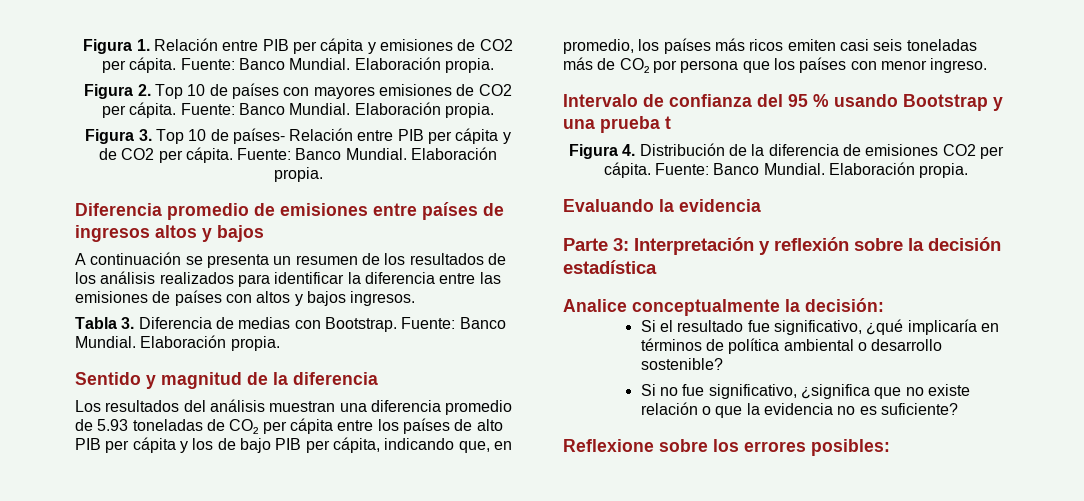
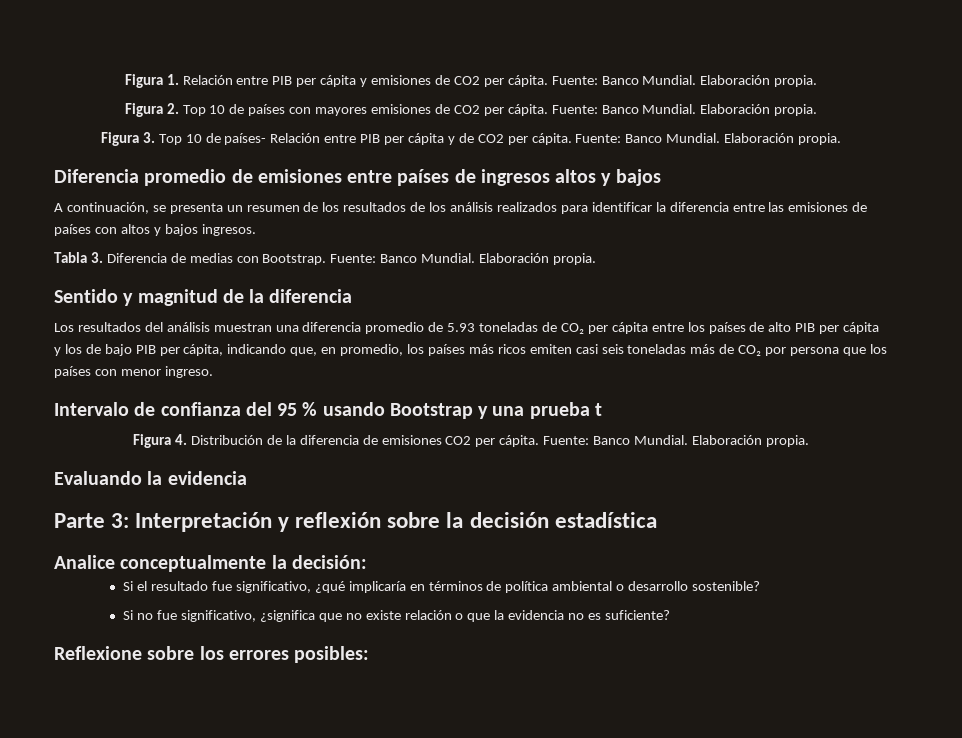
[90,252,182,265] continuación -> [66,202,149,214] continuación,

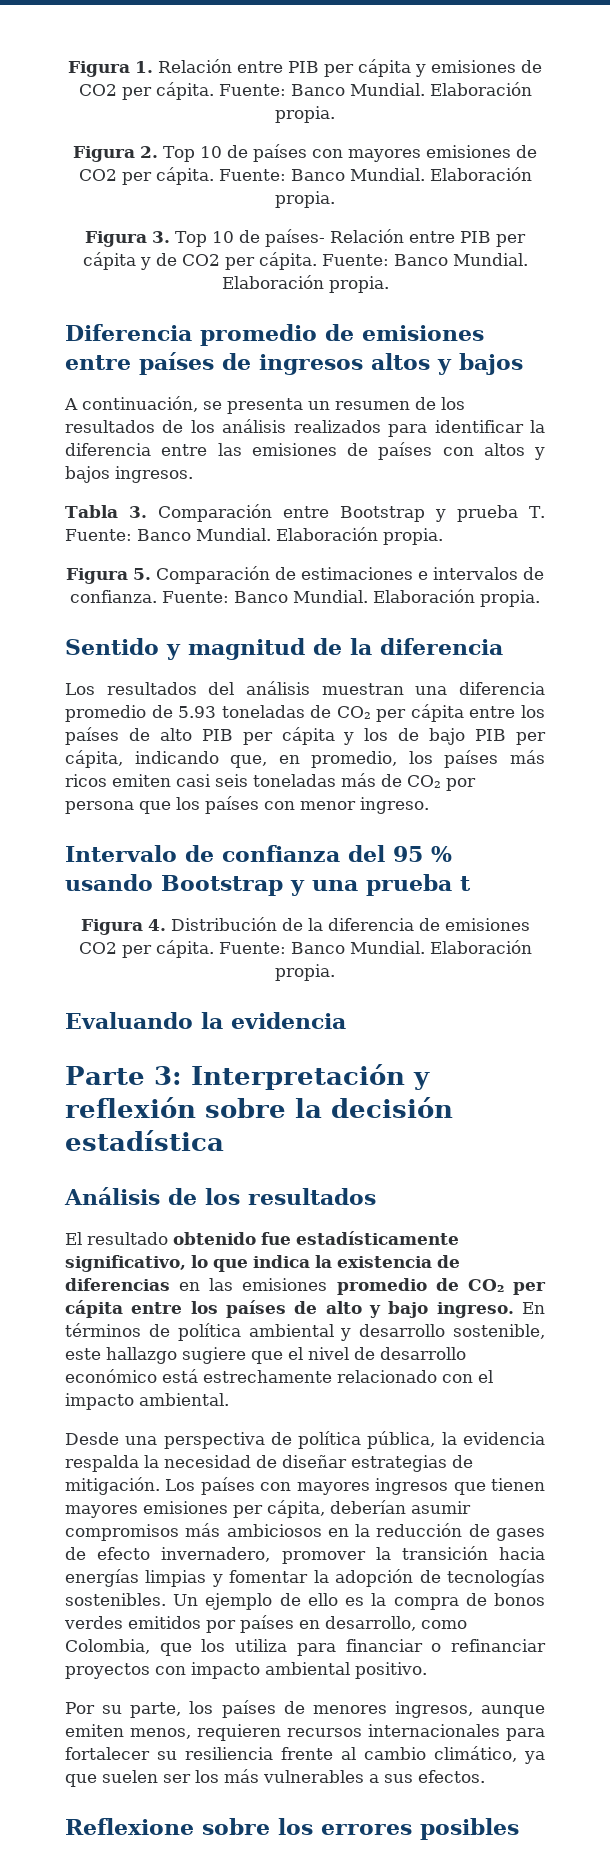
[106,253,327,265] Diferencia de medias con Bootstrap. -> [157,504,546,522] [65,527,443,545] [66,566,544,584] [70,590,157,603] Comparación entre Bootstrap y prueba T. Fuente: Banco Mundial. Elaboración propia. // Figura 5. Comparación de estimaciones e intervalos de confianza.
[54,555,367,572] [123,581,761,593] [123,610,670,622] Analice conceptualmente la decisión: // Si el resultado fue significativo, ¿qué implicaría en términos de política ambiental o desarrollo sostenible? // Si no fue significativo, ¿significa que no existe relación o que la evidencia no es suficiente? -> [64,1187,376,1205] [65,1231,459,1245] [65,1255,460,1272] [65,1278,547,1295] [65,1300,545,1318] [65,1323,545,1341] [65,1347,466,1364] [65,1369,493,1383] [65,1393,229,1410] [65,1431,545,1449] [65,1455,473,1472] [65,1477,545,1495] [65,1500,471,1518] [65,1523,545,1541] [65,1546,545,1564] [65,1569,545,1587] [65,1593,545,1610] [64,1615,467,1633] [65,1639,546,1656] [65,1662,427,1679] [65,1700,545,1718] [65,1724,545,1741] [65,1746,545,1764] [65,1769,485,1787] Análisis de los resultados // El resultado obtenido fue estadísticamente significativo, lo que indica la existencia de diferencias en las emisiones promedio de CO₂ per cápita entre los países de alto y bajo ingreso. En términos de política ambiental y desarrollo sostenible, este hallazgo sugiere que el nivel de desarrollo económico está estrechamente relacionado con el impacto ambiental. // Desde una perspectiva de política pública, la evidencia respalda la necesidad de diseñar estrategias de mitigación. Los países con mayores ingresos que tienen mayores emisiones per cápita, deberían asumir compromisos más ambiciosos en la reducción de gases de efecto invernadero, promover la transición hacia energías limpias y fomentar la adopción de tecnologías sostenibles. Un ejemplo de ello es la compra de bonos verdes emitidos por países en desarrollo, como Colombia, que los utiliza para financiar o refinanciar proyectos con impacto ambiental positivo. // Por su parte, los países de menores ingresos, aunque emiten menos, requieren recursos internacionales para fortalecer su resiliencia frente al cambio climático, ya que suelen ser los más vulnerables a sus efectos.
[294,646,370,663] posibles: -> [420,1818,519,1840] posibles

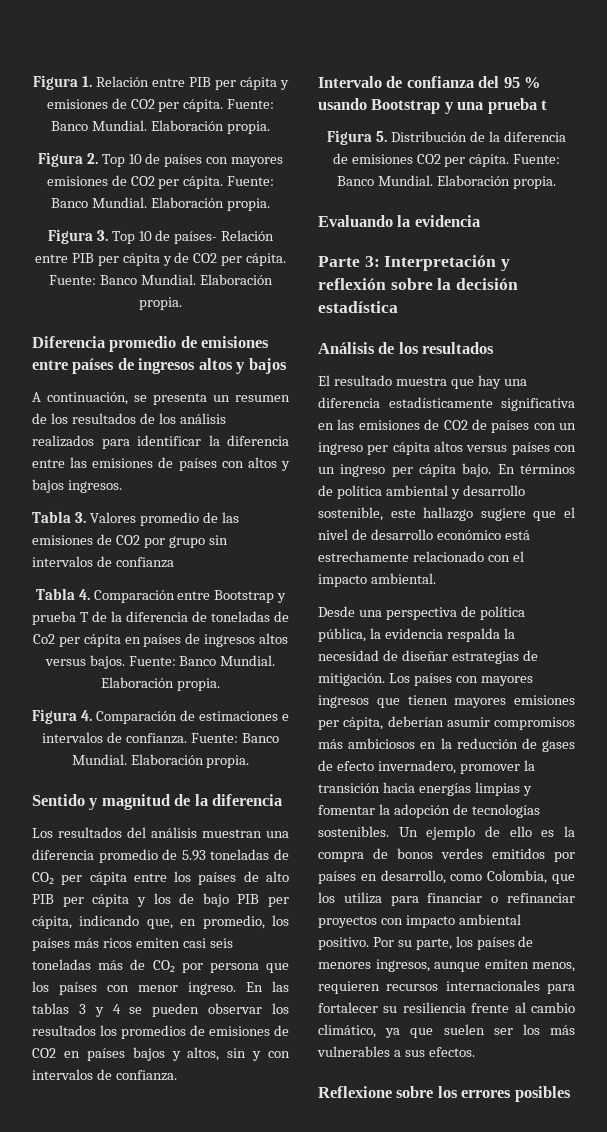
(147, 512) none -> [89,512,239,526] [32,534,228,548] [32,556,174,568] [35,588,90,600] Valores promedio de las emisiones de CO2 por grupo sin intervalos de confianza // Tabla 4.
[529,506,546,518] [65,527,443,545] [66,568,151,584] T. Fuente: Banco Mundial. Elaboración propia. // Figura 5. -> [80,611,289,622] [32,633,289,647] [44,655,276,669] [101,677,220,691] [32,709,93,724] T de la diferencia de toneladas de Co2 per cápita en países de ingresos altos versus bajos. Fuente: Banco Mundial. Elaboración propia. // Figura 4.
(429, 805) none -> [246,981,289,992] [32,1003,289,1017] [32,1025,289,1039] [32,1047,290,1061] [32,1069,177,1081] En las tablas 3 y 4 se pueden observar los resultados los promedios de emisiones de CO2 en países bajos y altos, sin y con intervalos de confianza.
[147,919,166,931] 4. -> [376,131,388,142] 5.
[173,1231,459,1245] [65,1255,460,1272] [65,1278,170,1291] obtenido fue estadísticamente significativo, lo que indica la existencia de diferencias -> [395,375,527,389] [318,397,575,411] muestra que hay una diferencia estadísticamente significativa
[336,1278,547,1295] [65,1300,514,1318] promedio de CO₂ per cápita entre los países de alto y bajo ingreso. -> [424,419,576,433] [318,441,576,455] [318,463,492,477] de CO2 de países con un ingreso per cápita altos versus países con un ingreso per cápita bajo.
(427, 1670) // -> (369, 943) none

